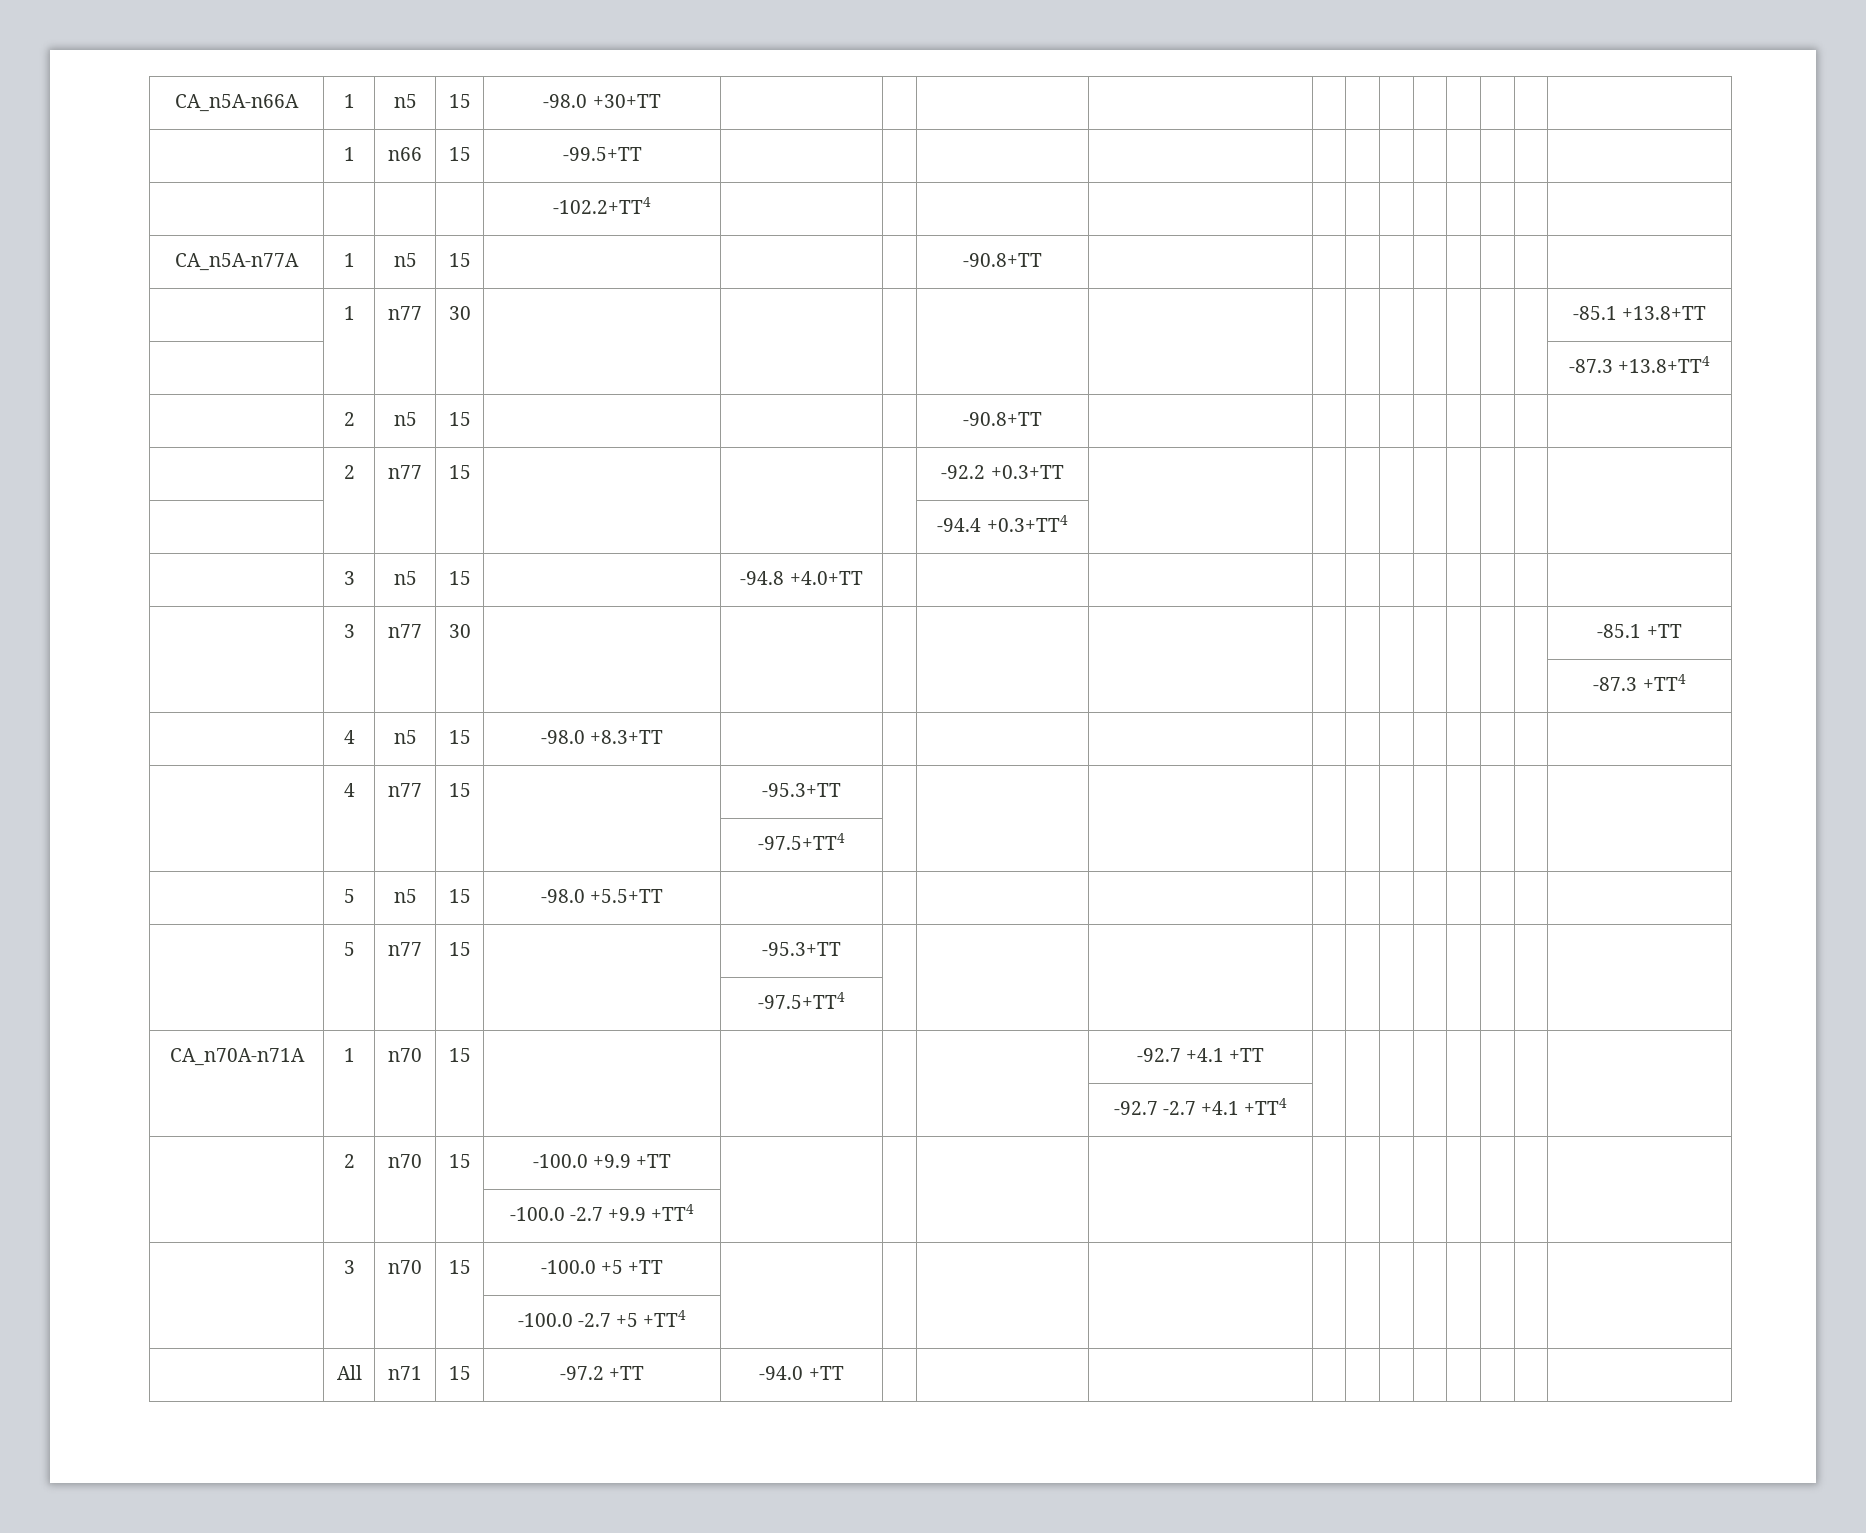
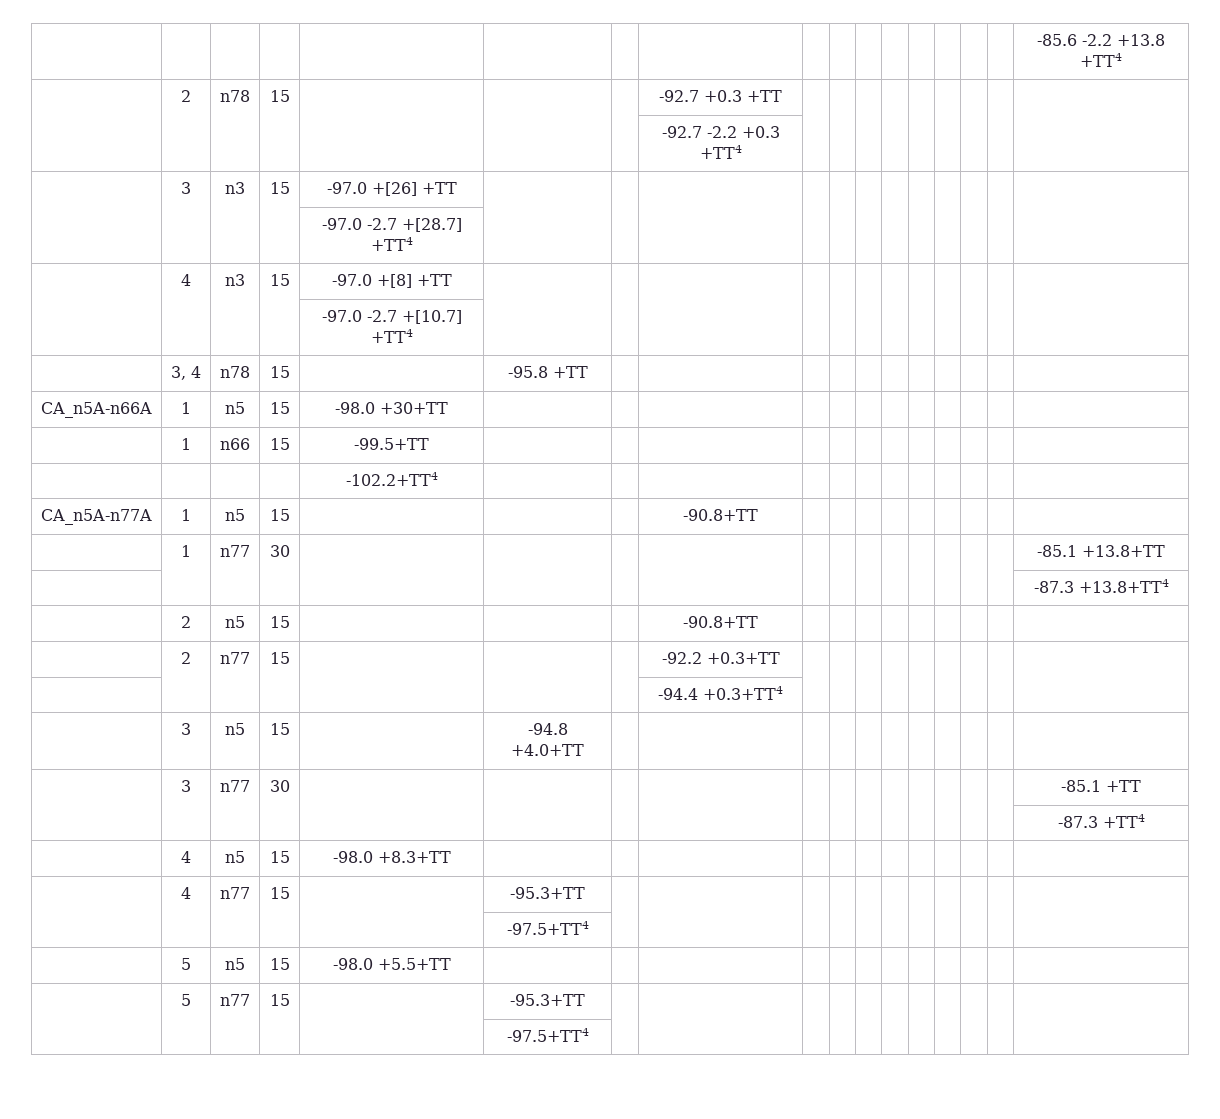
(175, 103) none -> [1037,34,1165,46] [1080,53,1122,67] [181,90,191,102] [220,90,250,102] [269,90,290,102] [659,90,782,102] [661,126,780,138] [699,145,742,159] [181,182,191,194] [225,182,245,194] [269,182,290,194] [326,182,457,196] [321,218,462,232] [370,237,413,251] [181,274,191,286] [225,274,245,286] [269,274,290,286] [331,274,452,288] [321,310,462,324] [370,329,413,343] [171,366,201,380] [220,366,250,378] [269,366,290,378] [507,366,588,378] | | | | | | | | | | | | | | | | -85.6 -2.2 +13.8 +TT4 // | 2 | n78 | 15 | | | | -92.7 +0.3 +TT | | | | | | | | | // | | | | | | | -92.7 -2.2 +0.3 +TT4 | | | | | | | | | // | 3 | n3 | 15 | -97.0 +[26] +TT | | | | | | | | | | | | // | | | | -97.0 -2.7 +[28.7] +TT4 | | | | | | | | | | | | // | 4 | n3 | 15 | -97.0 +[8] +TT | | | | | | | | | | | | // | | | | -97.0 -2.7 +[10.7] +TT4 | | | | | | | | | | | | // | 3, 4 | n78 | 15 | | -95.8 +TT | | | | | | | | | | | //
[169,1048,305,1066] [343,1048,355,1062] [388,1048,422,1062] [448,1048,471,1062] [1136,1048,1265,1062] [1113,1098,1288,1115] [343,1154,355,1168] [388,1154,422,1168] [448,1154,471,1168] [532,1154,672,1168] [509,1204,695,1221] [343,1260,355,1274] [388,1260,422,1274] [448,1260,471,1274] [540,1260,664,1274] [517,1310,687,1327] [336,1365,362,1380] [388,1366,422,1380] [448,1366,471,1380] [559,1366,645,1380] [759,1366,844,1380] // CA_n70A-n71A | 1 | n70 | 15 | | | | | -92.7 +4.1 +TT | | | | | | | | // | | | | | | | | -92.7 -2.7 +4.1 +TT4 | | | | | | | | // | 2 | n70 | 15 | -100.0 +9.9 +TT | | | | | | | | | | | | // | | | | -100.0 -2.7 +9.9 +TT4 | | | | | | | | | | | | // | 3 | n70 | 15 | -100.0 +5 +TT | | | | | | | | | | | | // | | | | -100.0 -2.7 +5 +TT4 | | | | | | | | | | | | // | All | n71 | 15 | -97.2 +TT | -94.0 +TT | | | | | | | | | | | -> (589, 1035) none

